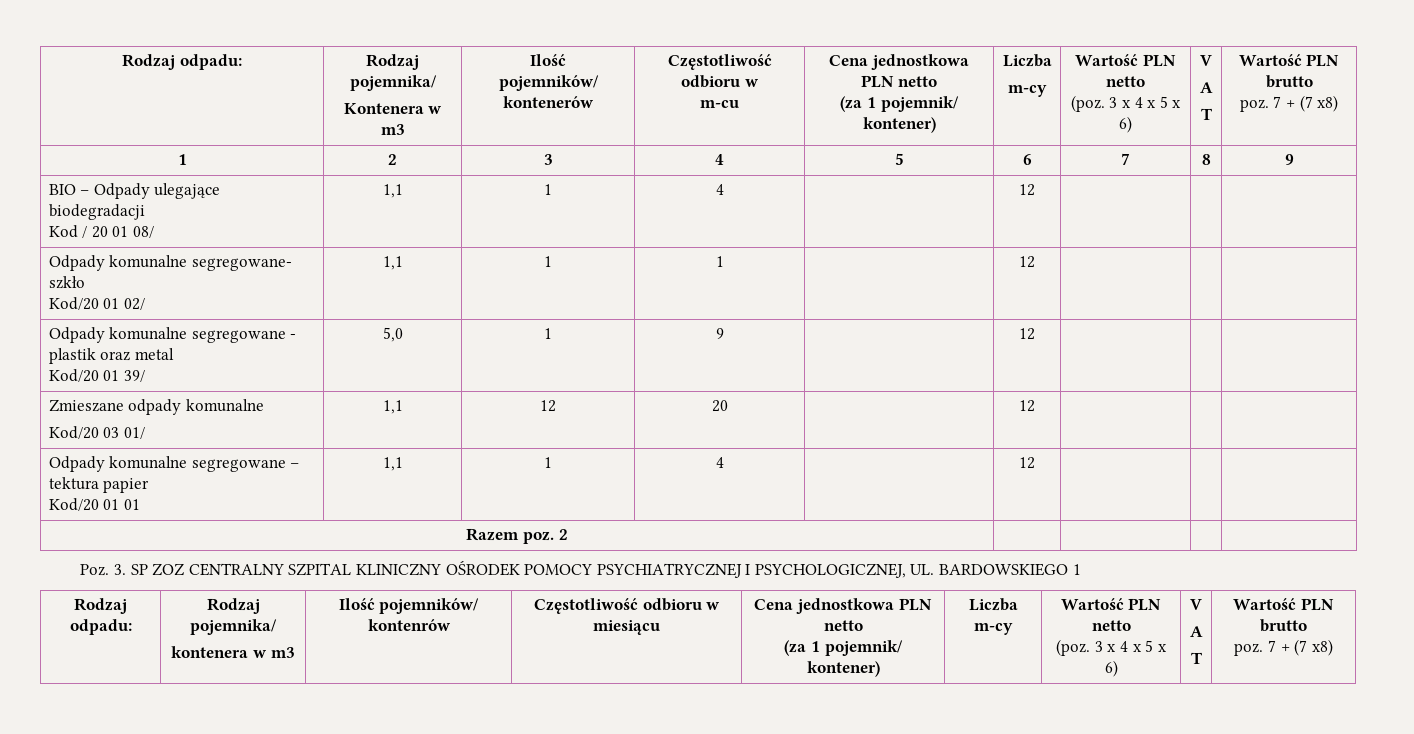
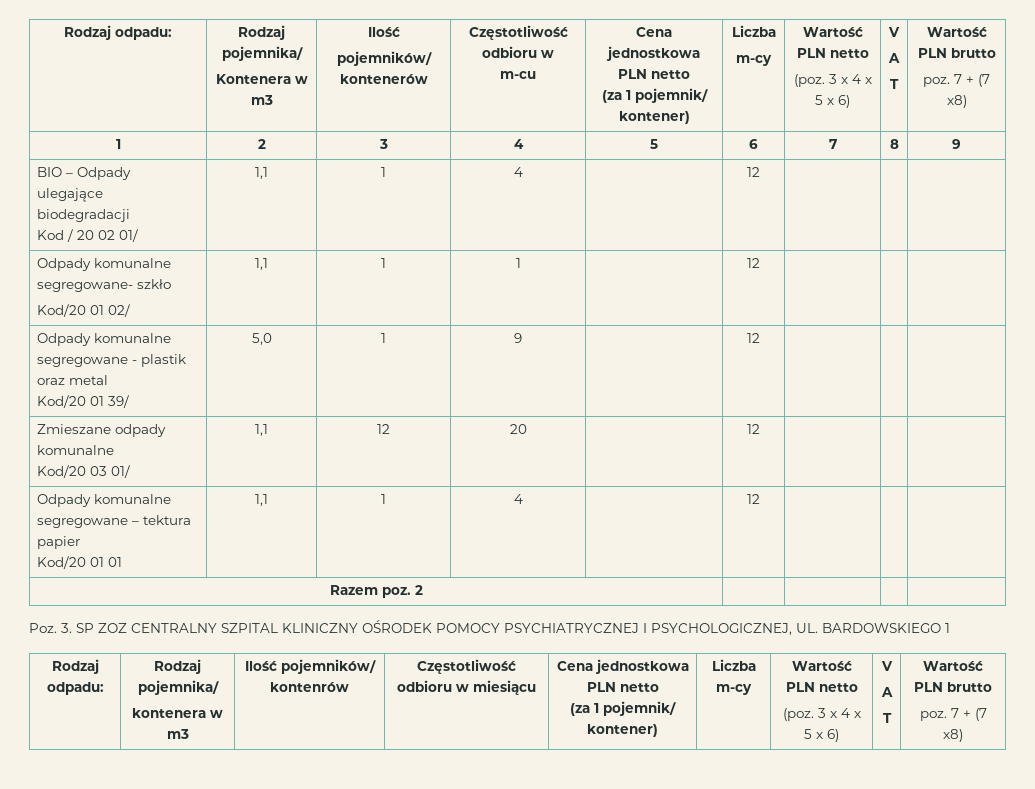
[112,226,154,238] 01 08/ -> [98,229,139,242] 02 01/

